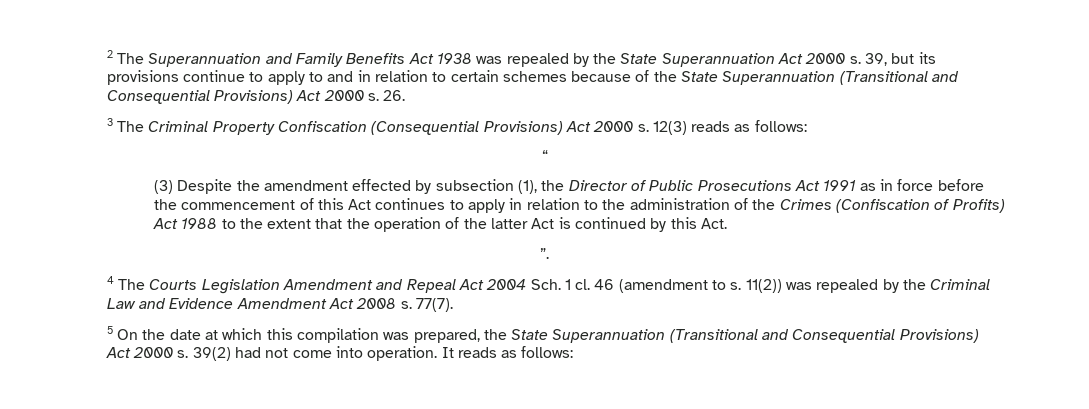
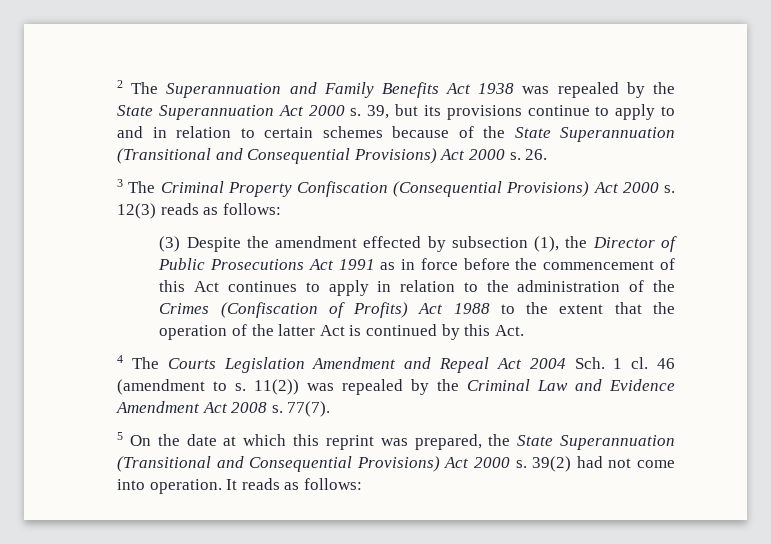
[541,150,548,161] // “ -> (281, 209) none
[540,248,549,259] // ”. -> (524, 330) none
[296,328,379,343] compilation -> [325,435,374,450] reprint

